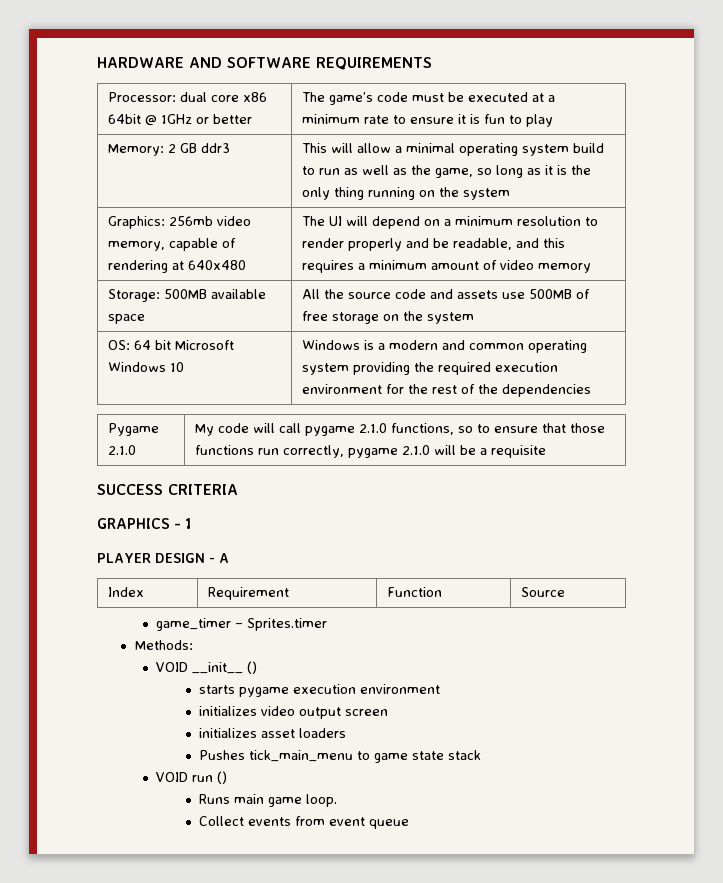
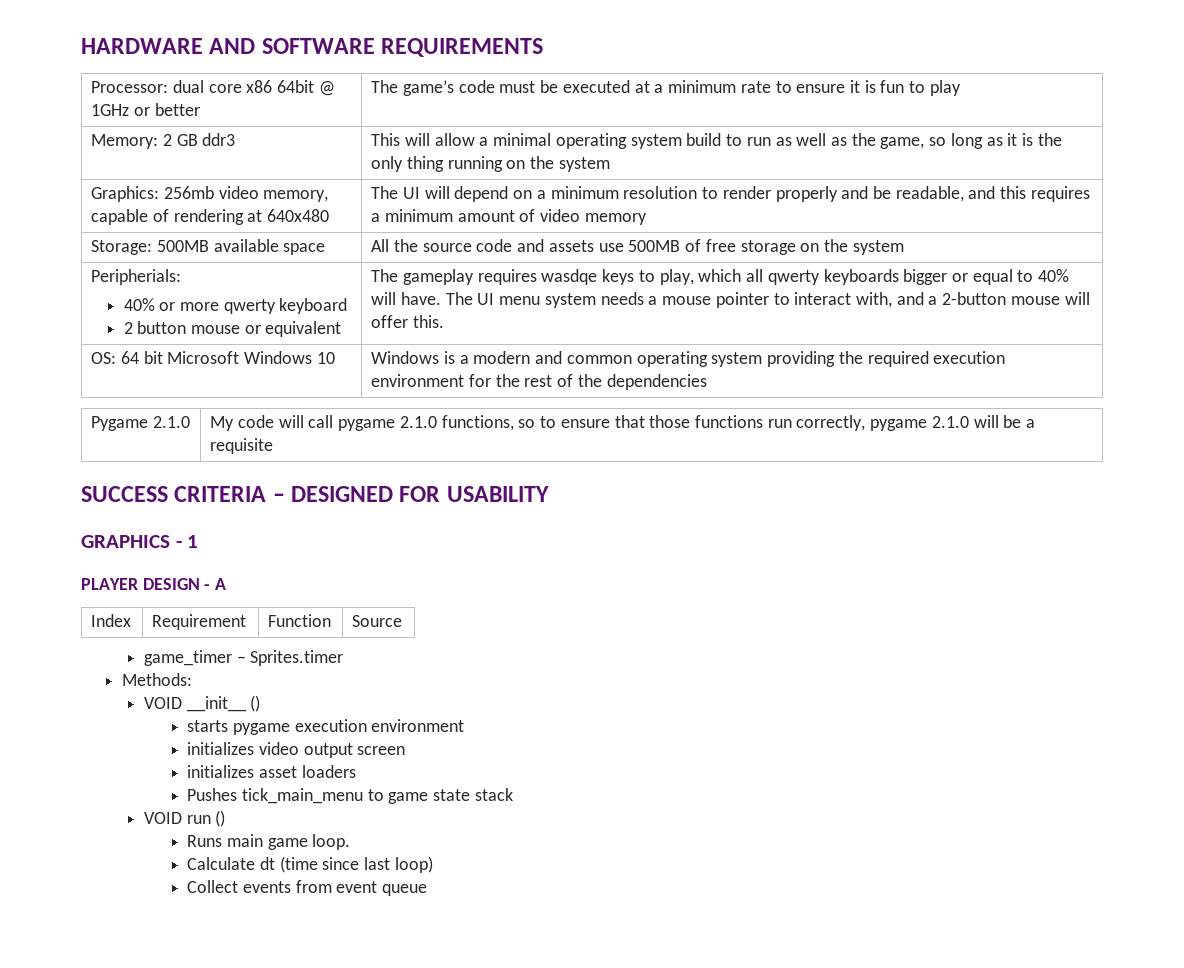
(474, 318) none -> [91,269,182,285] [123,298,348,314] [123,321,342,337] [371,269,1070,285] [371,292,1090,308] [371,315,445,328] // Peripherials: // 40% or more qwerty keyboard // 2 button mouse or equivalent | The gameplay requires wasdqe keys to play, which all qwerty keyboards bigger or equal to 40% will have. The UI menu system needs a mouse pointer to interact with, and a 2-button mouse will offer this.
(238, 489) none -> [272,486,549,502] – DESIGNED FOR USABILITY
(338, 800) none -> [187,856,433,873] // Calculate dt (time since last loop)

